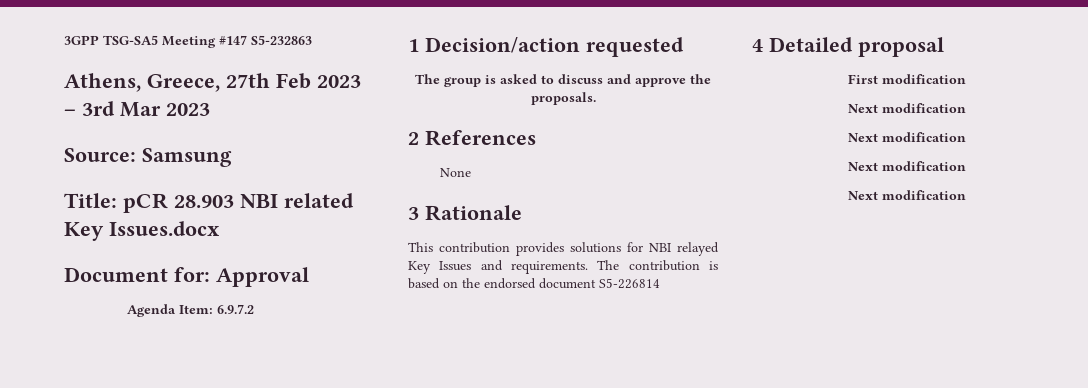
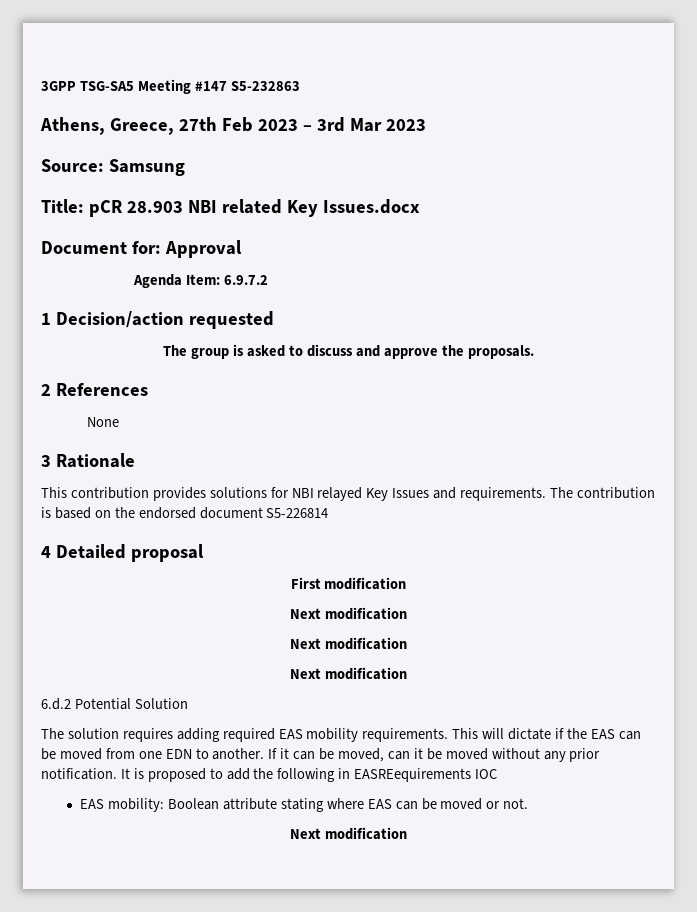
(966, 166) none -> [41,698,188,710] [41,728,641,742] [41,748,601,762] [41,768,498,782] [80,798,529,812] // 6.d.2 Potential Solution // The solution requires adding required EAS mobility requirements. This will dictate if the EAS can be moved from one EDN to another. If it can be moved, can it be moved without any prior notification. It is proposed to add the following in EASREequirements IOC // EAS mobility: Boolean attribute stating where EAS can be moved or not.

